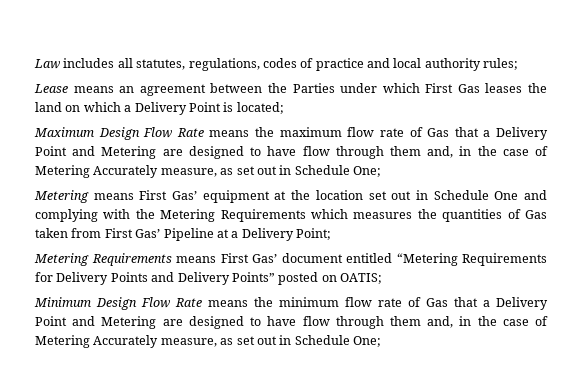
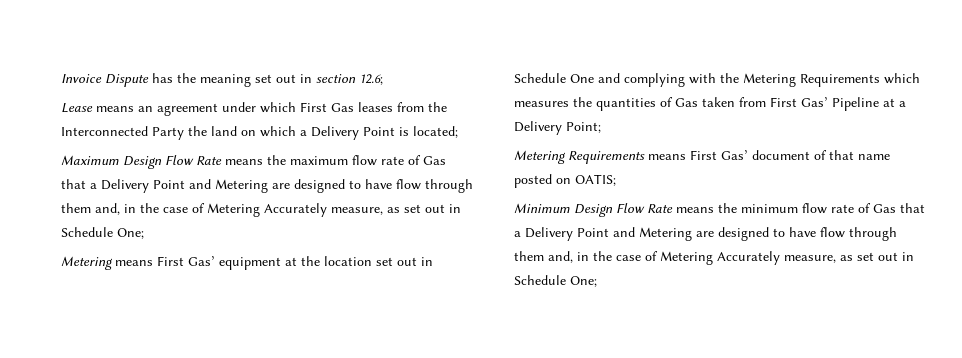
[34,58,519,71] Law includes all statutes, regulations, codes of practice and local authority rules; -> [60,73,383,87] Invoice Dispute has the meaning set out in section 12.6;
[210,83,335,93] between the Parties -> (218, 109) none
(523, 88) none -> [396,102,447,112] [60,126,184,140] from the Interconnected Party
[346,253,547,266] [35,272,275,285] entitled “Metering Requirements for Delivery Points and Delivery Points” -> [813,150,890,160] of that name

